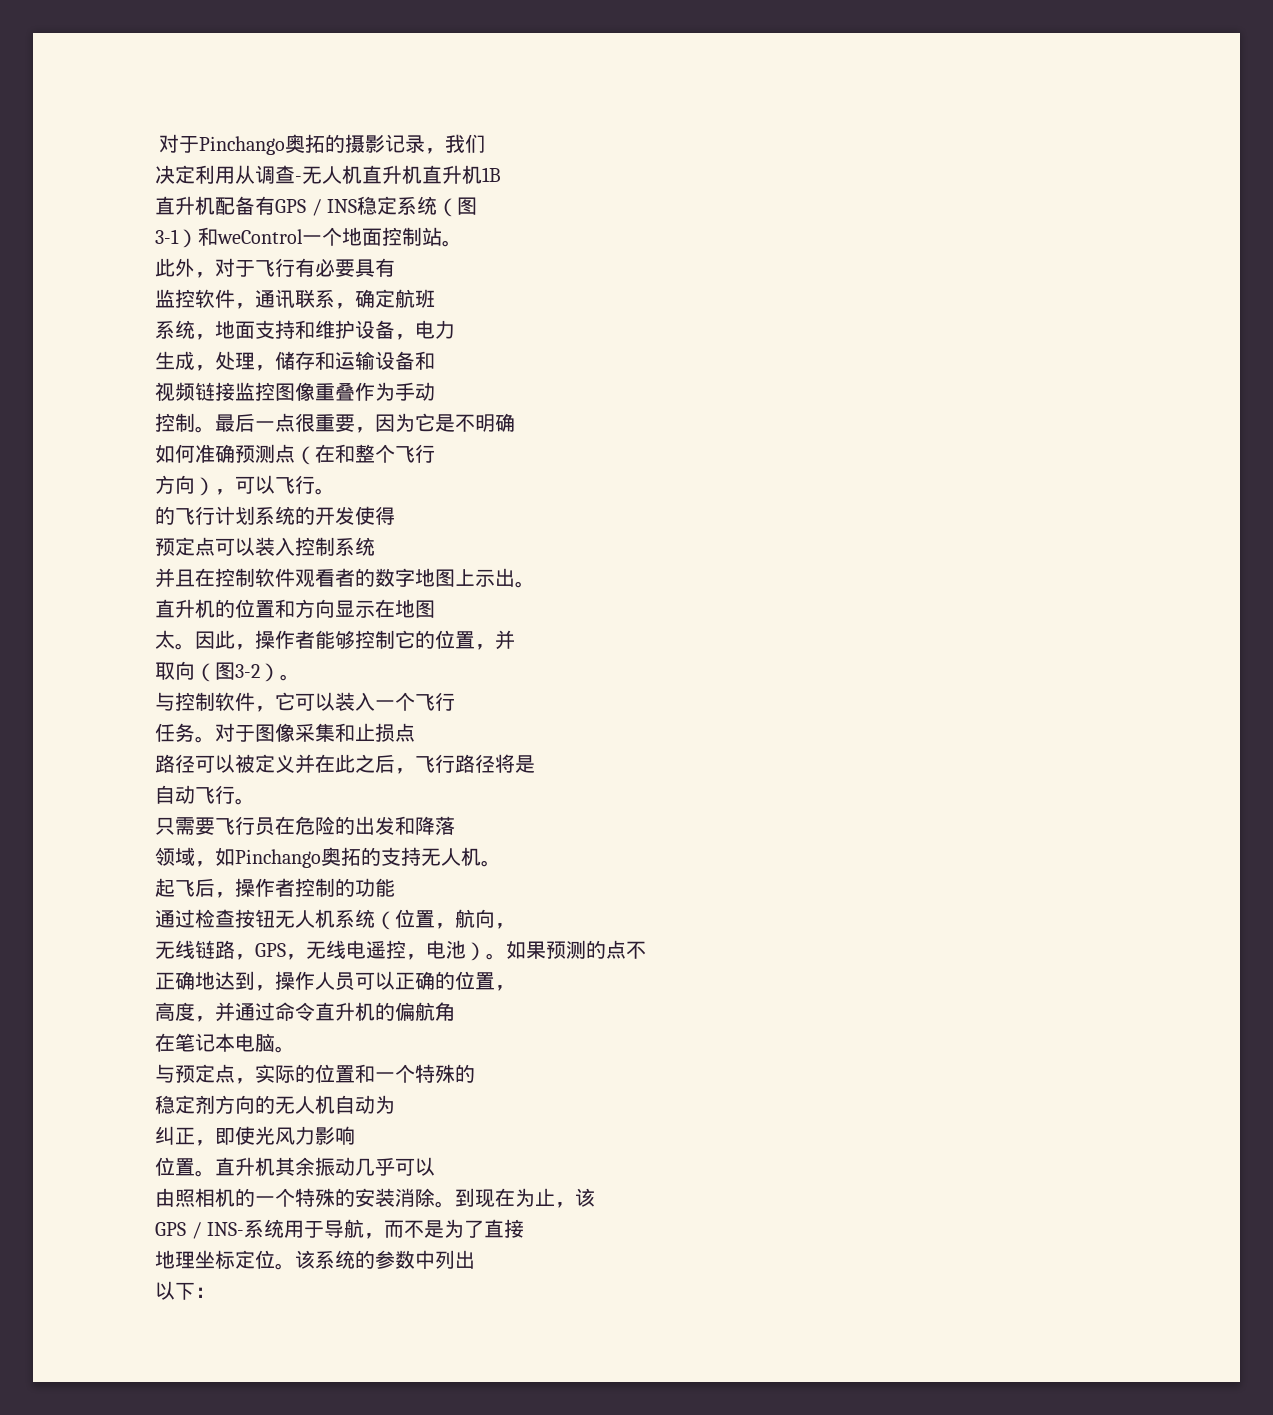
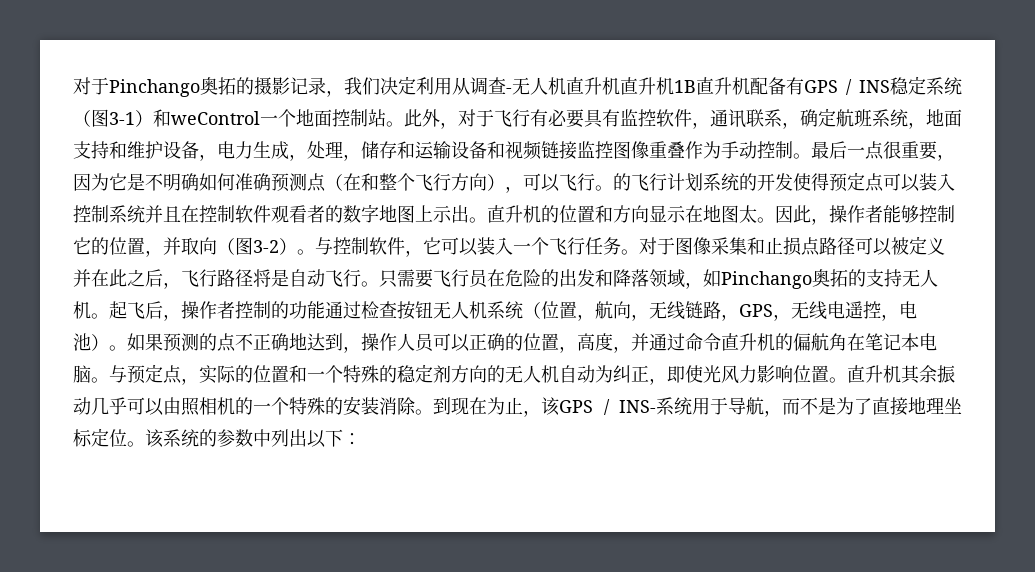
(486, 143) // -> (380, 86) none
(502, 174) // -> (696, 86) none
(478, 206) // -> (109, 118) none
(463, 243) // -> (404, 124) none
(396, 267) // -> (620, 118) none
(436, 298) // -> (872, 118) none
(456, 329) // -> (253, 150) none
(436, 360) // -> (505, 150) none
(436, 391) // -> (757, 150) none
(516, 422) // -> (199, 182) none
(436, 453) // -> (451, 182) none
(336, 491) // -> (613, 188) none
(396, 515) // -> (829, 182) none
(376, 546) // -> (145, 214) none
(536, 584) // -> (487, 220) none
(436, 609) // -> (739, 214) none
(516, 640) // -> (181, 246) none
(301, 677) // -> (315, 252) none
(456, 701) // -> (585, 246) none
(416, 732) // -> (820, 246) none
(536, 764) // -> (289, 278) none
(256, 801) // -> (379, 284) none
(456, 825) // -> (649, 278) none
(502, 863) // -> (109, 316) none
(396, 887) // -> (325, 310) none
(516, 926) // -> (649, 317) none
(647, 950) // -> (253, 342) none
(516, 988) // -> (577, 349) none
(456, 1011) // -> (847, 342) none
(296, 1049) // -> (109, 380) none
(476, 1073) // -> (397, 374) none
(396, 1104) // -> (613, 374) none
(356, 1135) // -> (793, 374) none
(436, 1166) // -> (164, 407) none
(596, 1197) // -> (560, 406) none
(525, 1228) // -> (908, 406) none
(476, 1259) // -> (307, 438) none

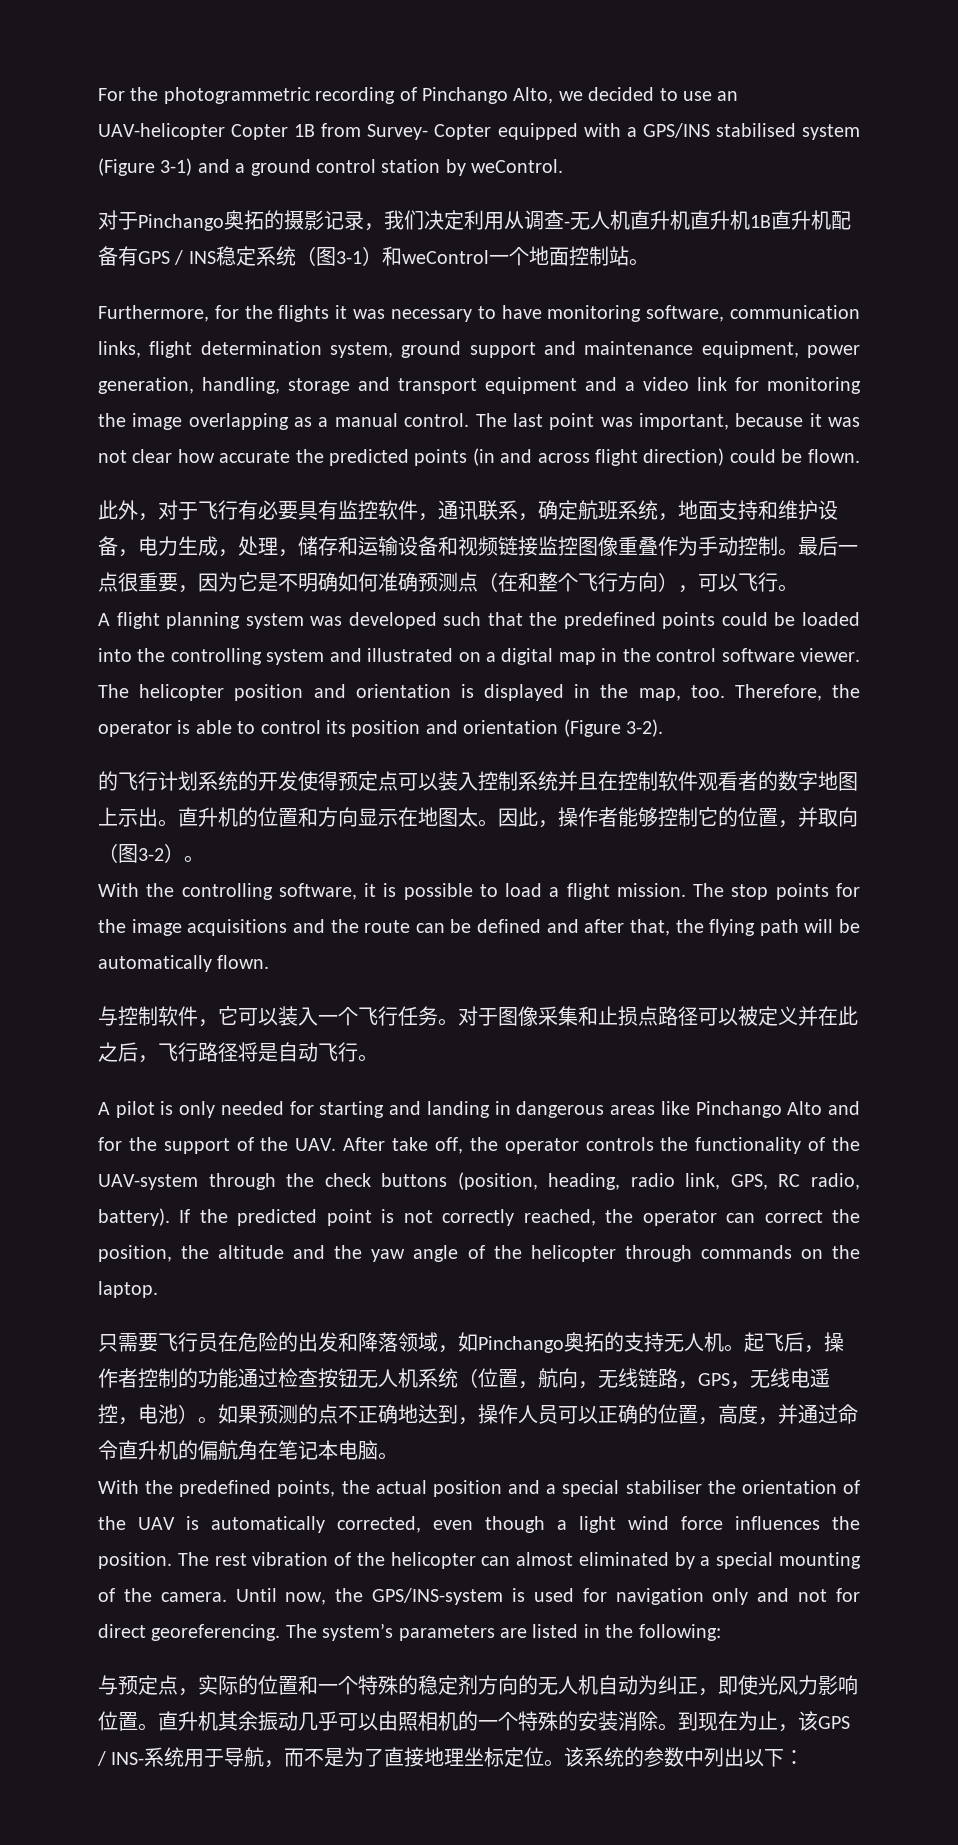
(73, 86) none -> [98,87,739,104] [98,123,861,140] [98,158,564,176] For the photogrammetric recording of Pinchango Alto, we decided to use an UAV-helicopter Copter 1B from Survey- Copter equipped with a GPS/INS stabilised system (Figure 3-1) and a ground control station by weControl. //
(404, 124) none -> [98,305,860,322] [98,341,860,358] [98,377,861,394] [98,413,860,430] [98,448,860,466] // Furthermore, for the flights it was necessary to have monitoring software, communication links, flight determination system, ground support and maintenance equipment, power generation, handling, storage and transport equipment and a video link for monitoring the image overlapping as a manual control. The last point was important, because it was not clear how accurate the predicted points (in and across flight direction) could be flown. //
(613, 188) none -> [98,612,861,629] [98,648,861,665] [98,684,860,701] [98,719,663,737] // A flight planning system was developed such that the predefined points could be loaded into the controlling system and illustrated on a digital map in the control software viewer. The helicopter position and orientation is displayed in the map, too. Therefore, the operator is able to control its position and orientation (Figure 3-2). //
(315, 252) none -> [98,883,860,900] [98,919,860,936] [98,955,270,972] // With the controlling software, it is possible to load a flight mission. The stop points for the image acquisitions and the route can be defined and after that, the flying path will be automatically flown. //
(379, 284) none -> [98,1101,861,1118] [98,1137,861,1154] [98,1172,860,1190] [98,1208,860,1226] [98,1245,861,1262] [98,1281,158,1298] // A pilot is only needed for starting and landing in dangerous areas like Pinchango Alto and for the support of the UAV. After take off, the operator controls the functionality of the UAV-system through the check buttons (position, heading, radio link, GPS, RC radio, battery). If the predicted point is not correctly reached, the operator can correct the position, the altitude and the yaw angle of the helicopter through commands on the laptop. //
(109, 380) none -> [98,1480,860,1497] [98,1516,860,1533] [98,1552,861,1569] [98,1588,861,1605] [98,1623,721,1641] // With the predefined points, the actual position and a special stabiliser the orientation of the UAV is automatically corrected, even though a light wind force influences the position. The rest vibration of the helicopter can almost eliminated by a special mounting of the camera. Until now, the GPS/INS-system is used for navigation only and not for direct georeferencing. The system’s parameters are listed in the following: //

